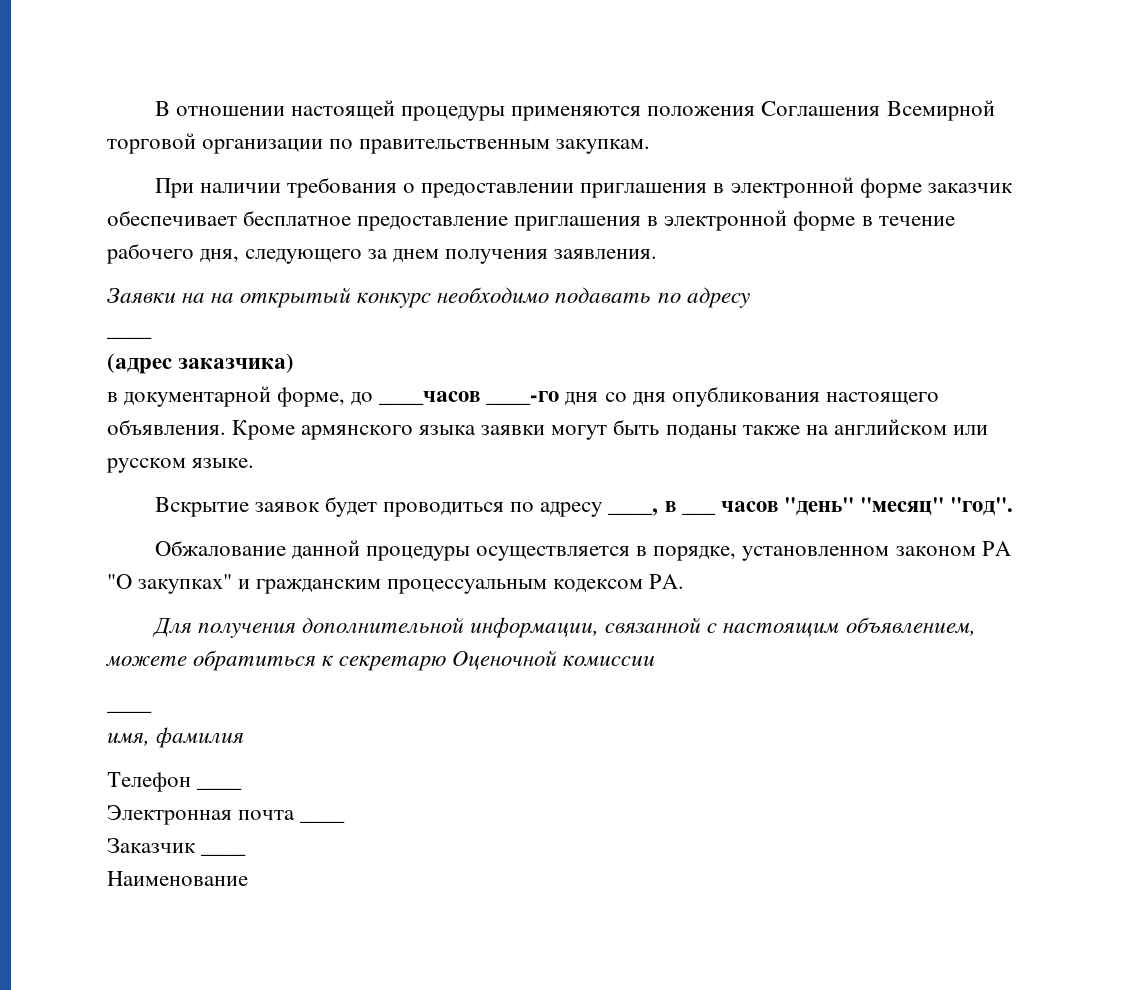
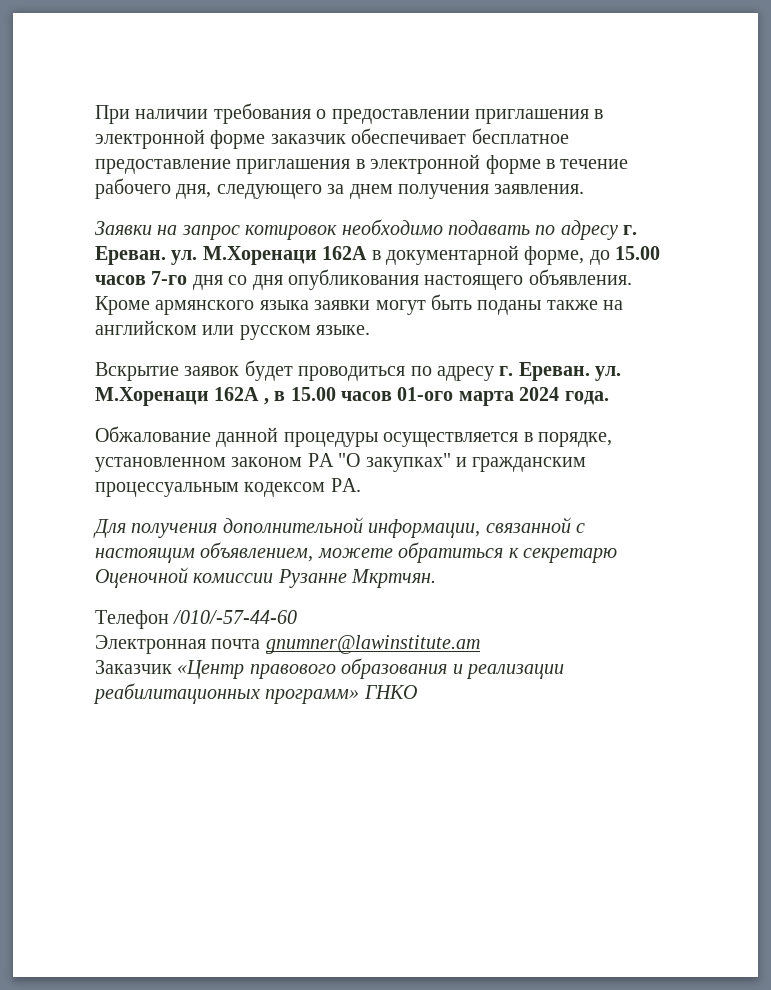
[154,100,995,121] [107,133,651,154] В отношении настоящей процедуры применяются положения Соглашения Всемирной торговой организации по правительственным закупкам. // -> (95, 114) none
[211,288,432,308] на открытый конкурс -> [181,225,338,240] запрос котировок
[107,336,152,339] [107,353,295,374] // ____ // (адрес заказчика) // -> [623,225,638,235] [95,246,368,265] г. Ереван. ул. М.Хоренаци 162А
[379,391,560,405] ____часов ____-го -> [615,246,661,260] [95,271,188,285] 15.00 часов 7-го
[608,501,676,516] [681,512,716,515] [720,497,1013,516] ____, в ___ часов "день" "месяц" "год". -> [499,362,622,381] [95,387,609,406] г. Ереван. ул. М.Хоренаци 162А , в 15.00 часов 01-ого марта 2024 года.
[107,710,152,713] [107,727,245,748] // ____ // имя, фамилия -> [277,569,437,588] Рузанне Мкртчян.
[197,787,243,790] ____ -> [173,610,298,624] /010/-57-44-60
[300,820,346,823] ____ -> [265,635,480,654] gnumner@lawinstitute.am
[201,853,247,856] [107,871,248,886] ____ // Наименование -> [177,658,564,679] [93,683,417,704] «Центр правового образования и реализации реабилитационных программ» ГНКО

